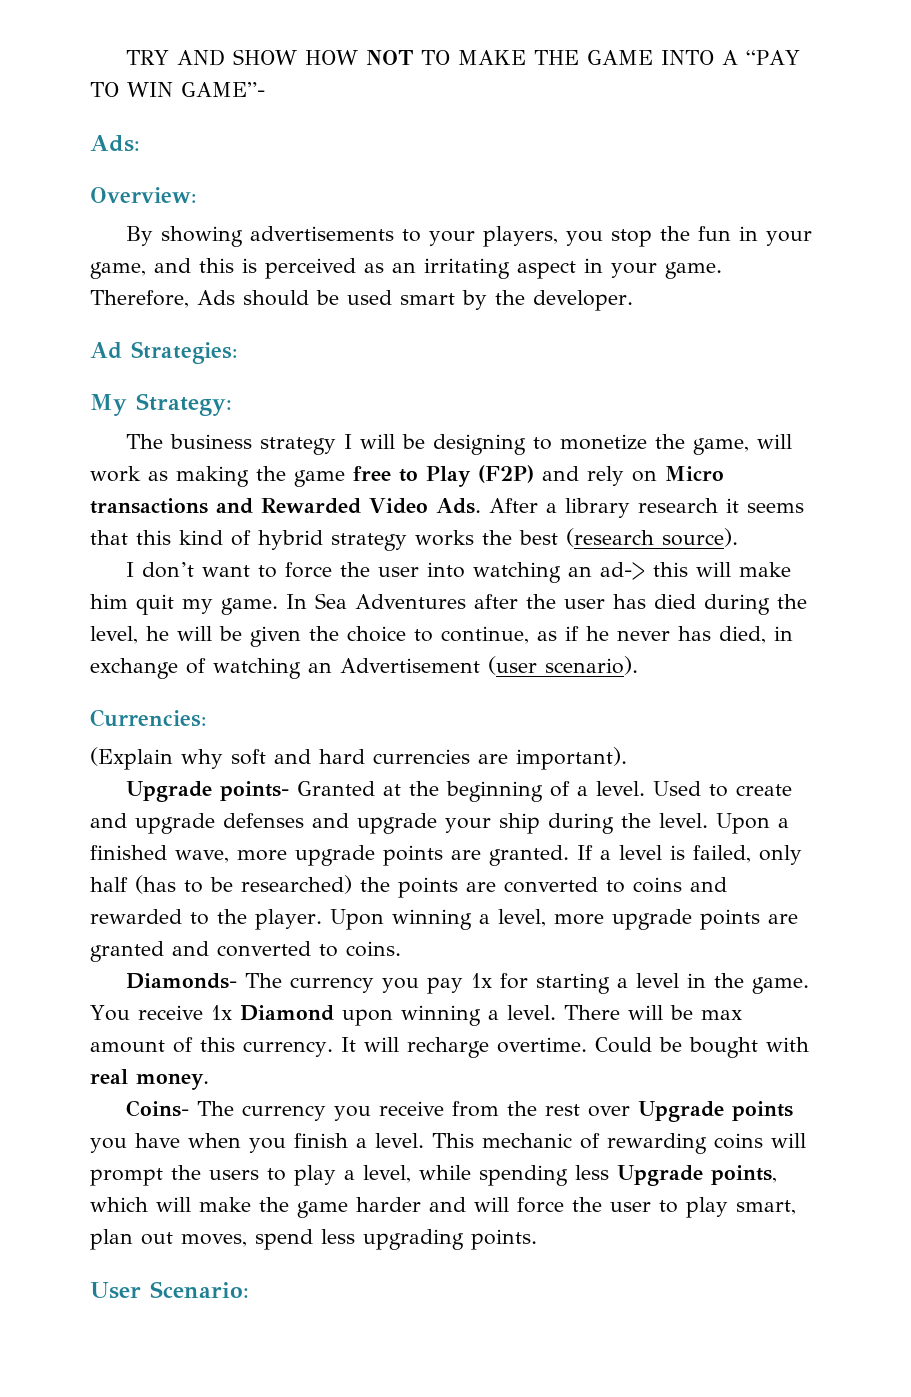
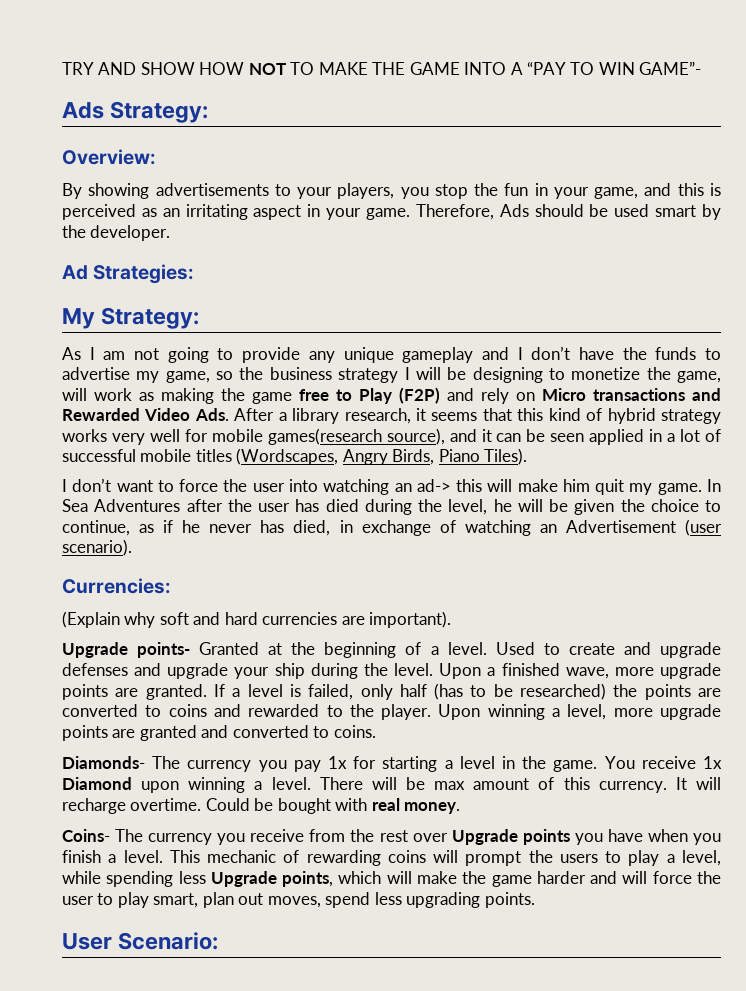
[90,135,140,152] Ads: -> [62,101,209,123] Ads Strategy:
[126,434,164,449] The -> [62,346,721,363] [62,367,264,383] As I am not going to provide any unique gameplay and I don’t have the funds to advertise my game, so the
[638,498,718,513] research -> [344,408,411,424] research,
[482,528,738,547] the best (research source). -> [111,428,721,445] [62,448,528,465] very well for mobile games(research source), and it can be seen applied in a lot of successful mobile titles (Wordscapes, Angry Birds, Piano Tiles).

